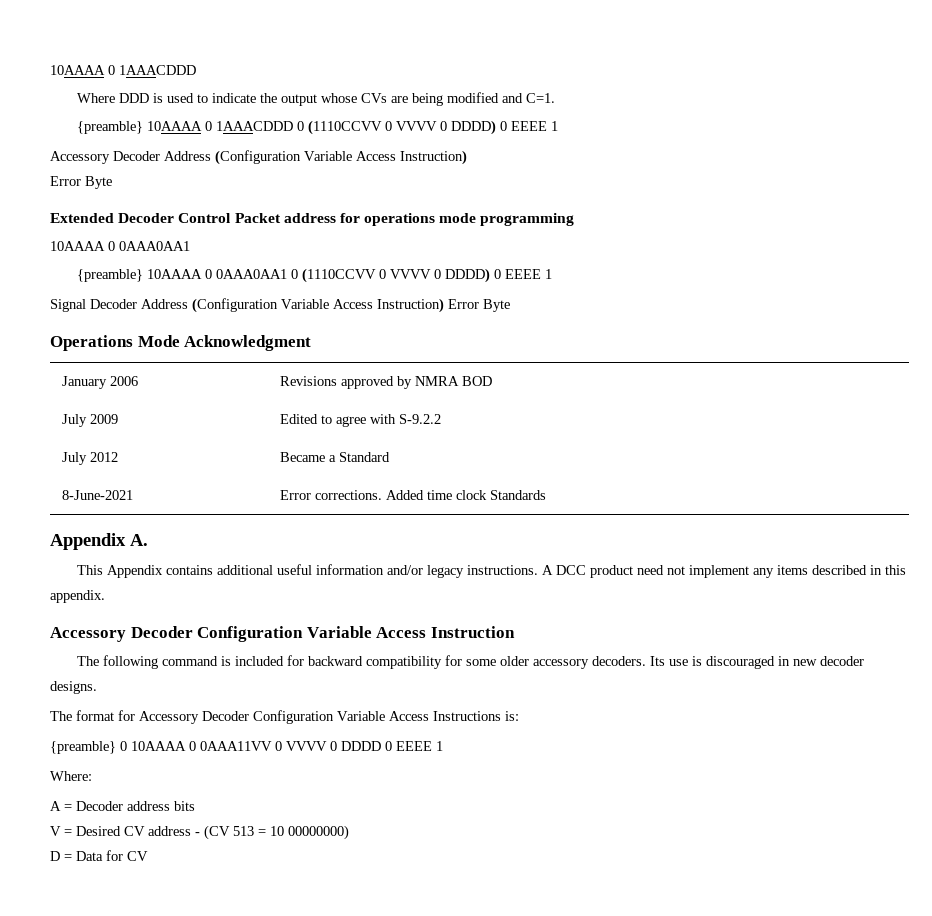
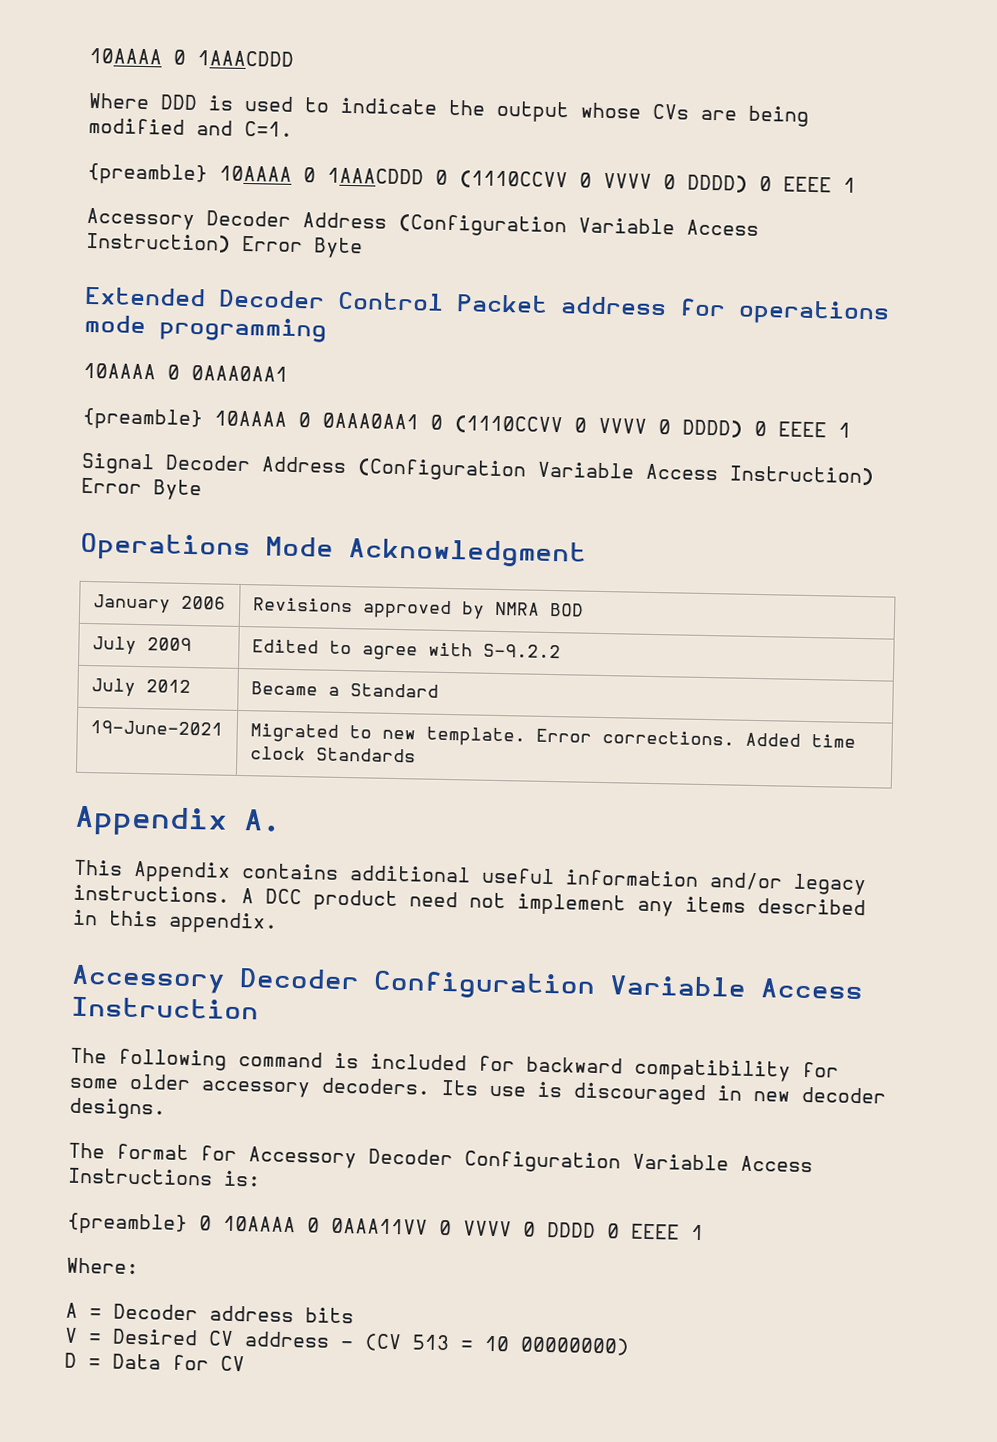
(467, 157) // -> (231, 242) none
[61,490,133,500] 8-June-2021 | -> [89,720,223,736] [249,723,526,747] 19-June-2021 | Migrated to new template.

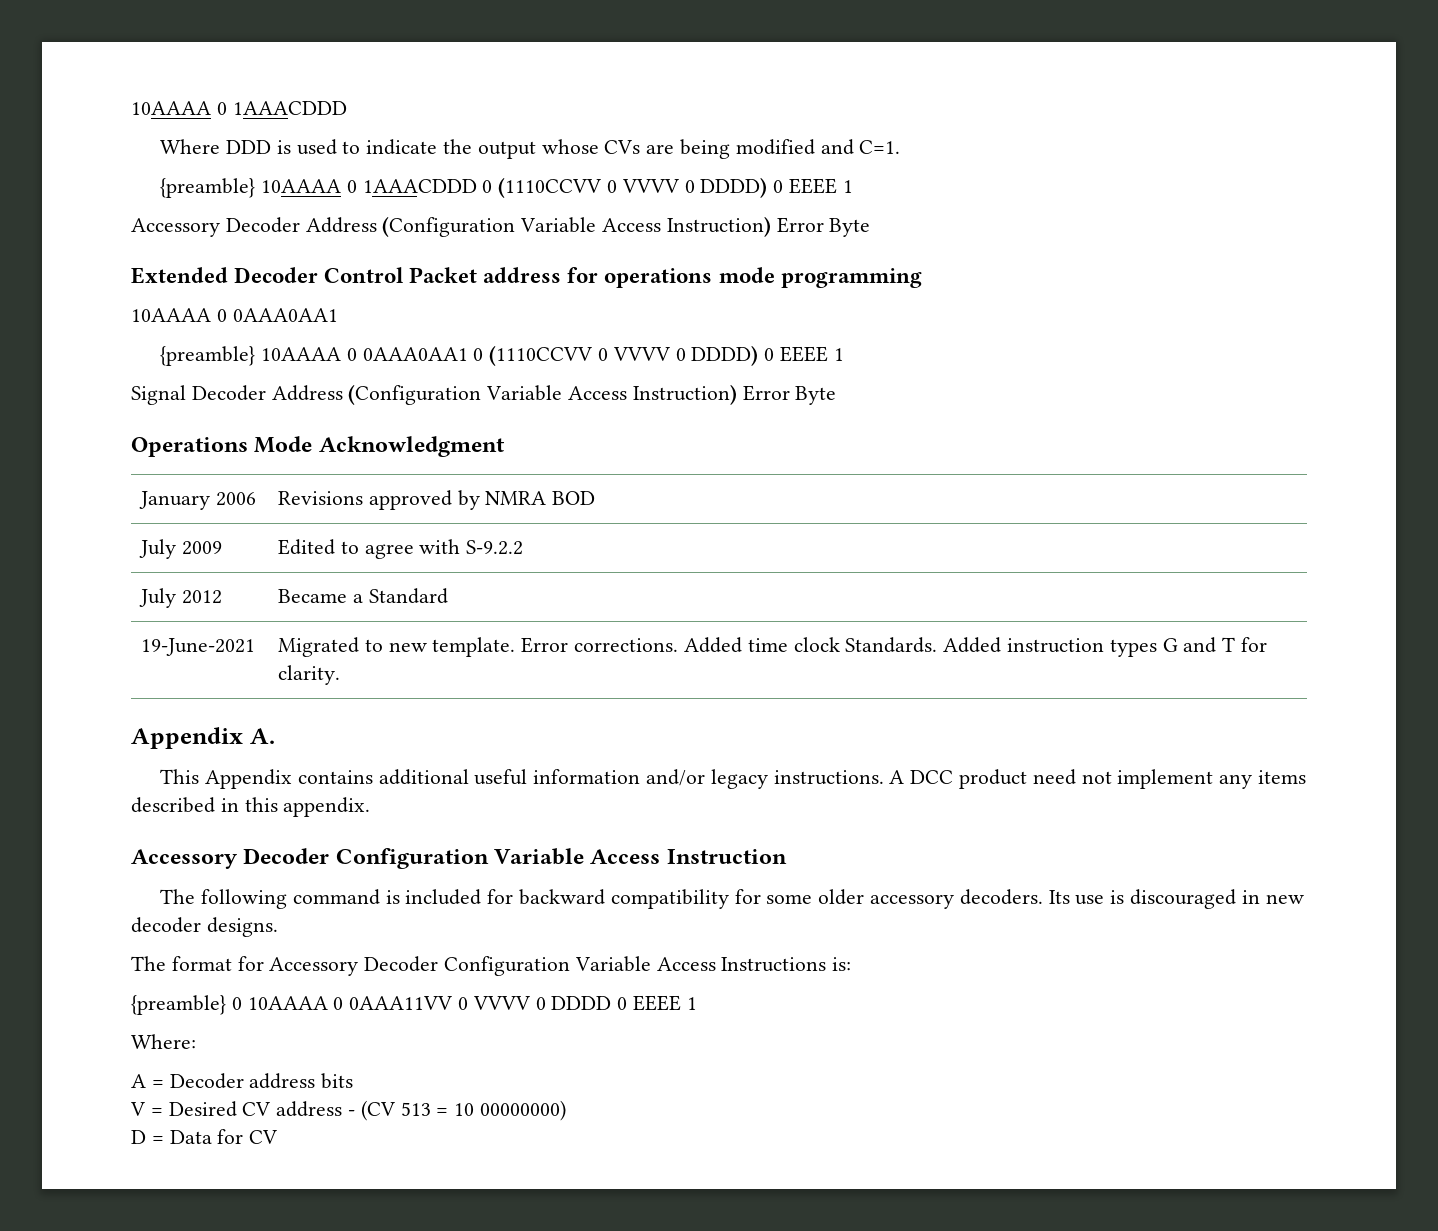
[315,747,416,763] Standards -> [845,637,1267,657] [278,665,341,685] Standards. Added instruction types G and T for clarity.

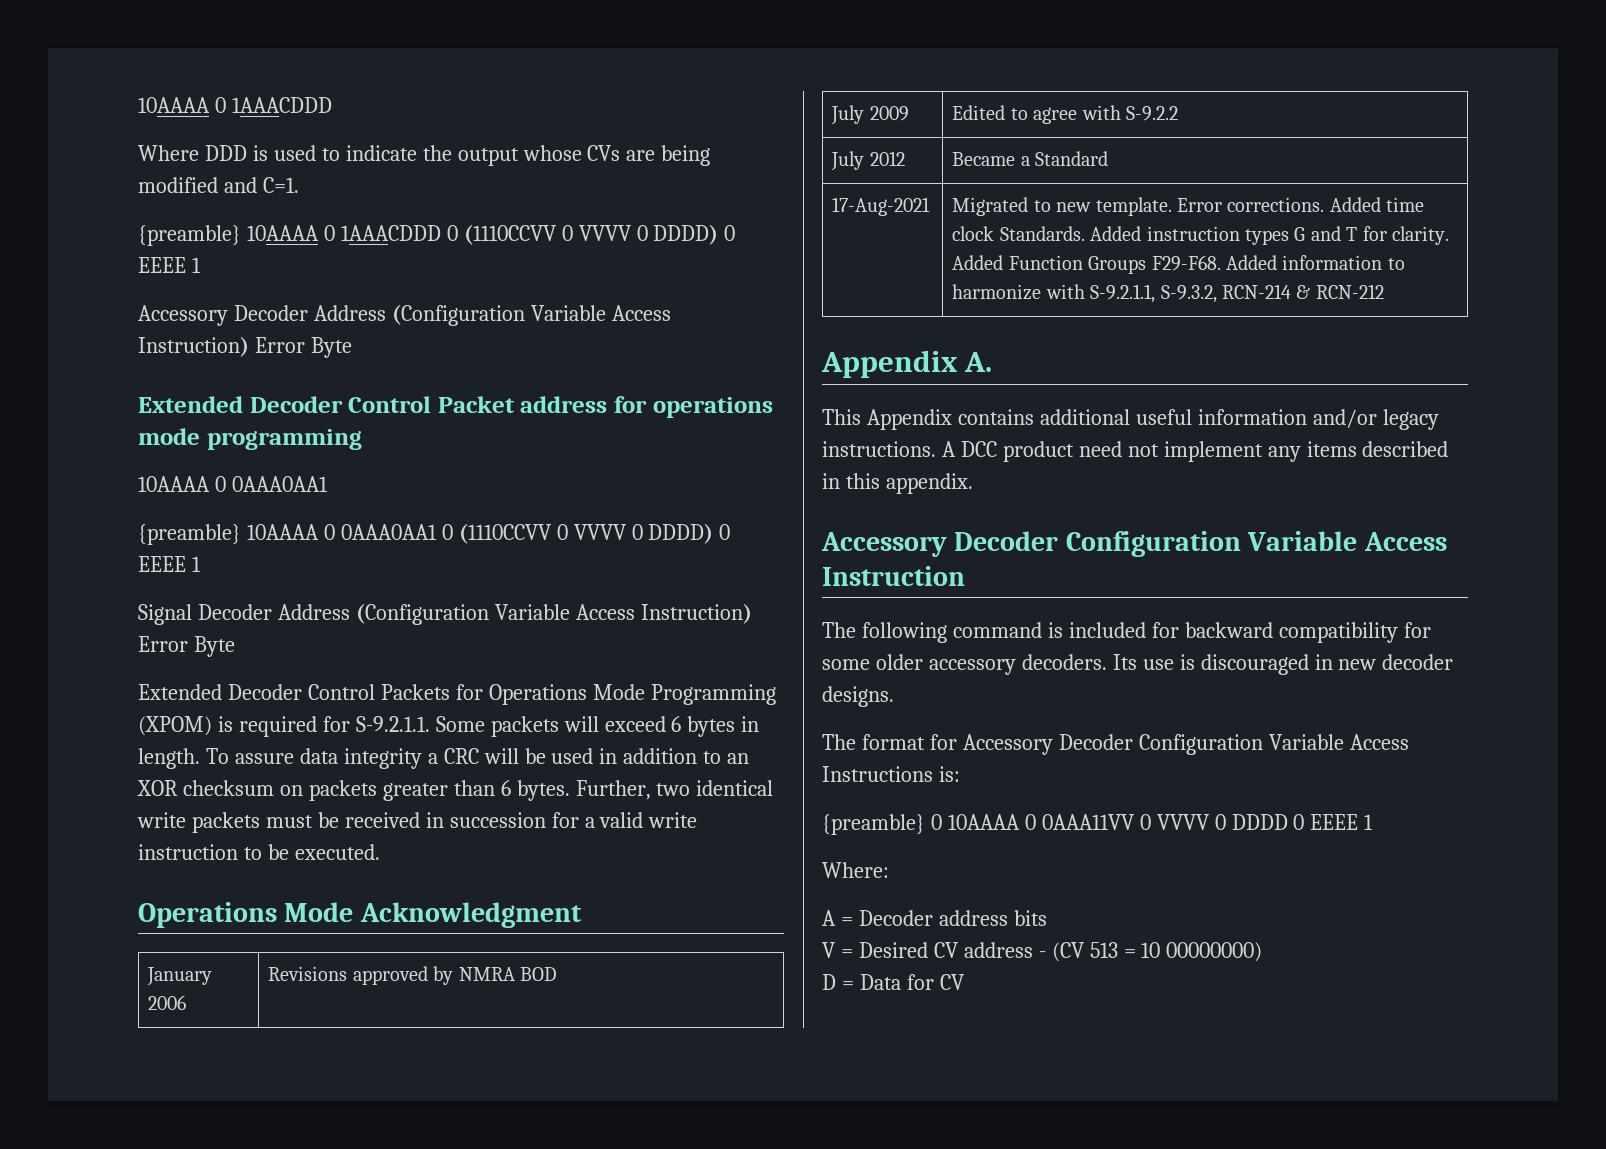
(837, 395) none -> [138,684,776,705] [138,716,760,737] [138,748,750,769] [137,780,774,801] [137,812,698,833] [138,844,380,860] // Extended Decoder Control Packets for Operations Mode Programming (XPOM) is required for S-9.2.1.1. Some packets will exceed 6 bytes in length. To assure data integrity a CRC will be used in addition to an XOR checksum on packets greater than 6 bytes. Further, two identical write packets must be received in succession for a valid write instruction to be executed.
[141,638,256,656] 19-June-2021 -> [832,197,931,216] 17-Aug-2021
(341, 675) none -> [952,255,1405,274] [952,284,1384,303] Added Function Groups F29-F68. Added information to harmonize with S-9.2.1.1, S-9.3.2, RCN-214 & RCN-212

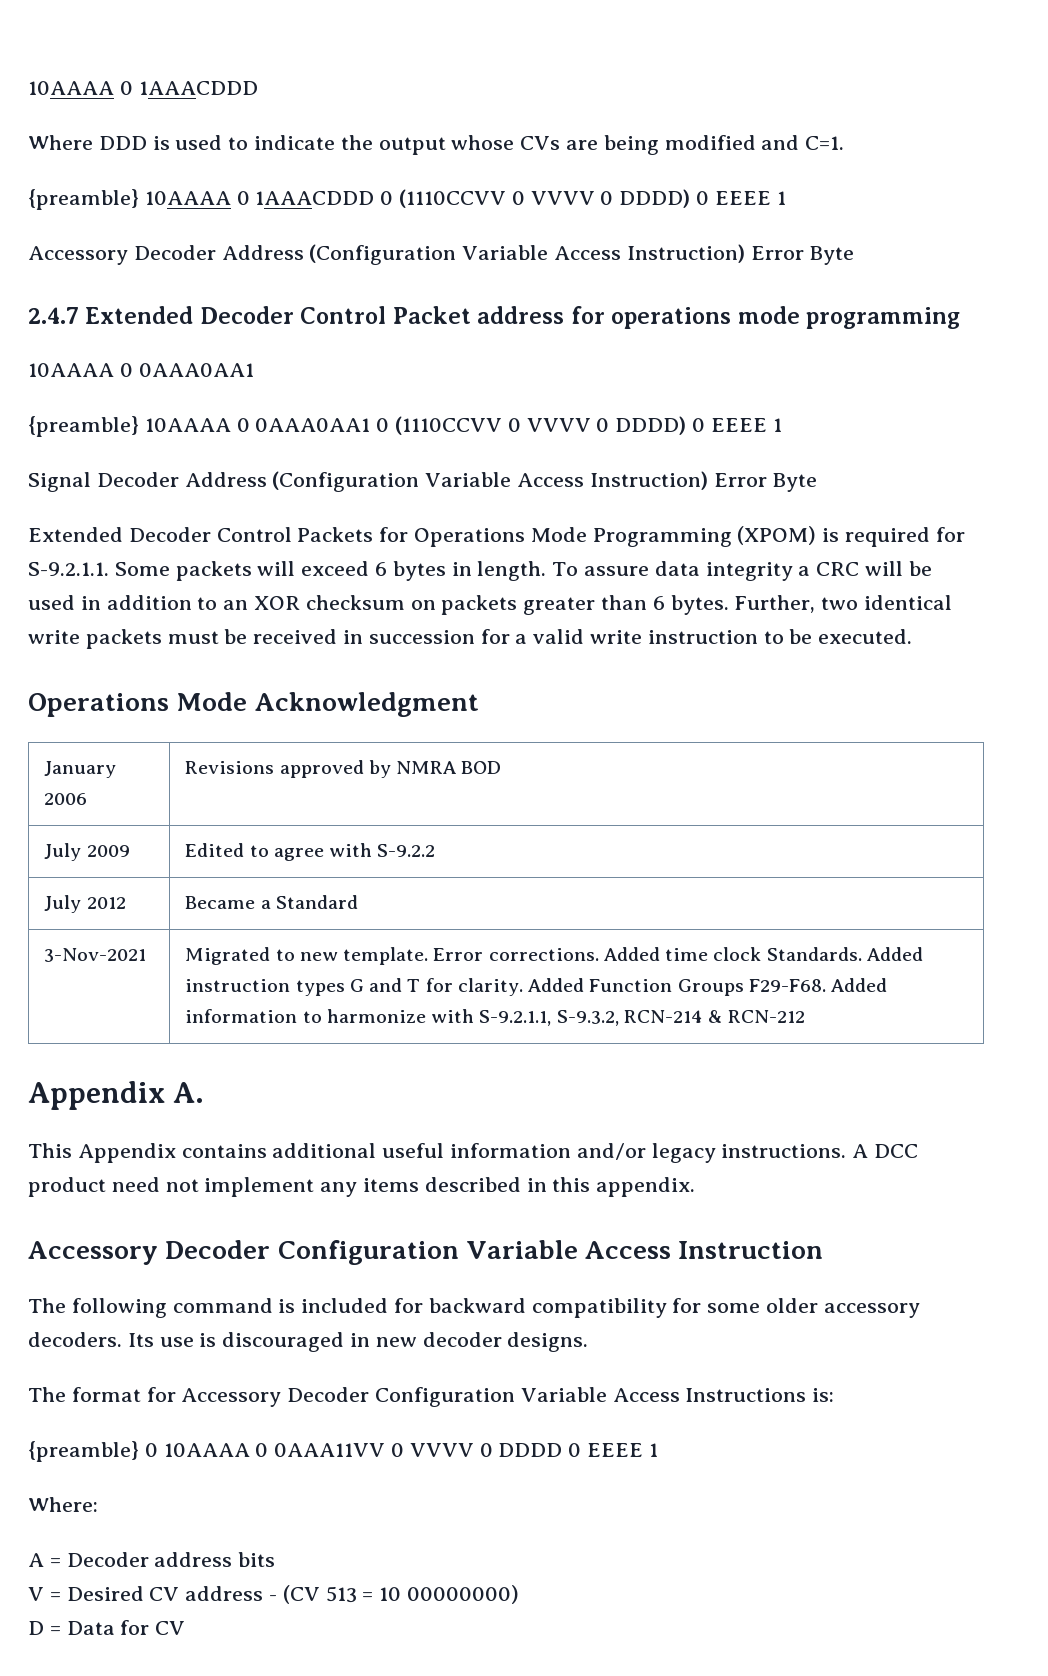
(352, 347) none -> [28,307,79,324] 2.4.7
[832,197,931,216] 17-Aug-2021 -> [44,948,147,962] 3-Nov-2021

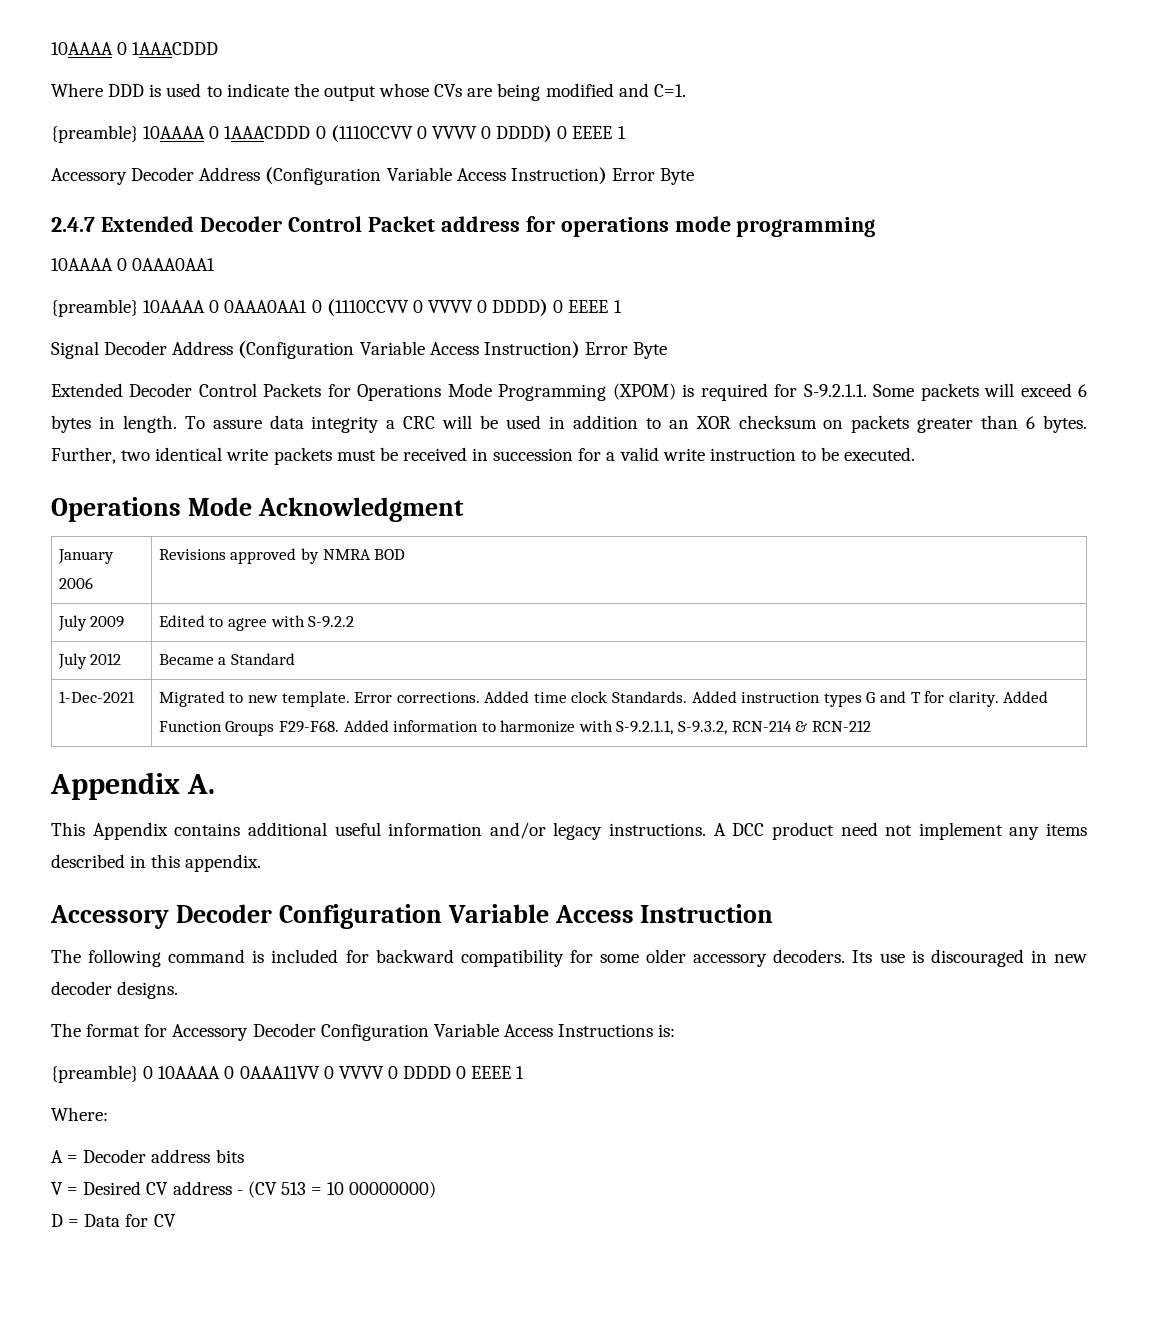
[44,948,147,962] 3-Nov-2021 -> [58,691,135,703] 1-Dec-2021

